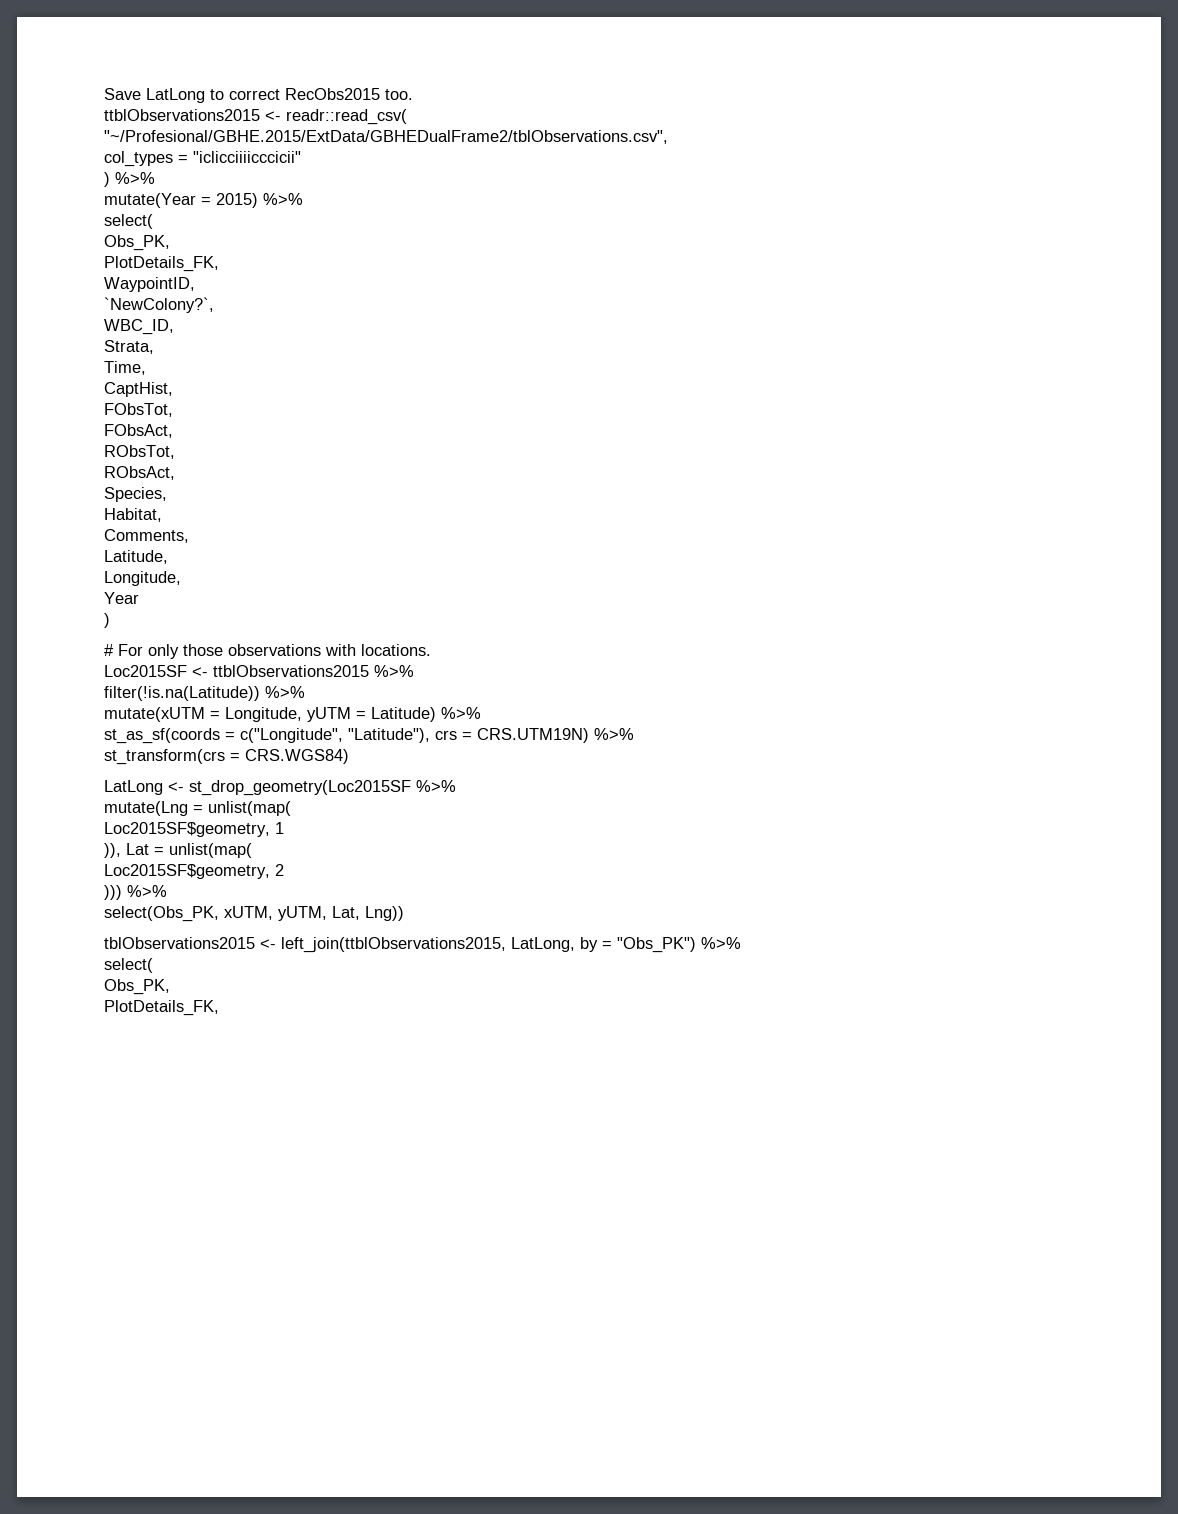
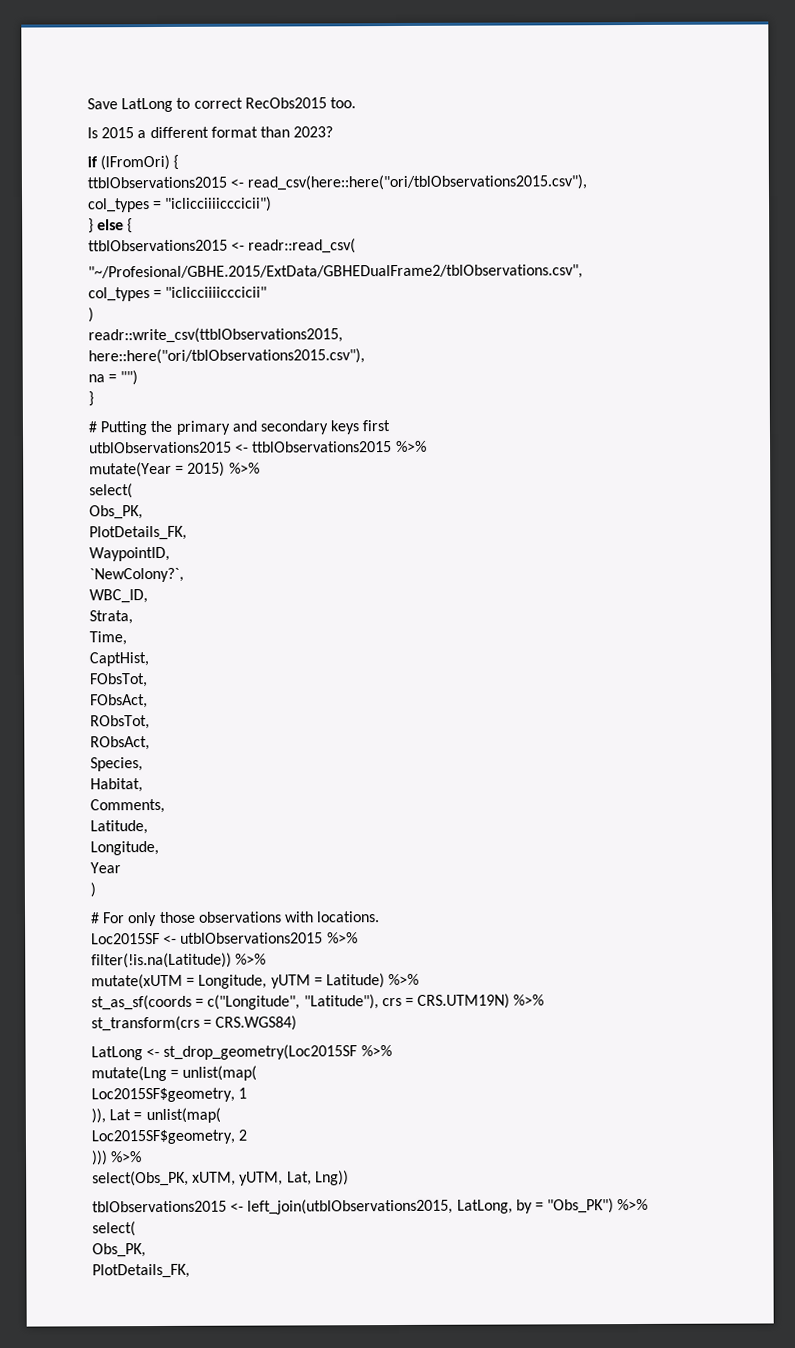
(413, 94) none -> [87,126,334,139] [87,154,180,171] [87,174,588,191] [88,196,273,213] [88,218,134,234] // Is 2015 a different format than 2023? // if (lFromOri) { // ttblObservations2015 <- read_csv(here::here("ori/tblObservations2015.csv"), // col_types = "iclicciiiicccicii") // } else {
(110, 179) none -> [88,327,343,344] [88,348,365,365] [88,370,139,386] [88,391,94,407] [88,420,391,436] [89,441,393,454] // readr::write_csv(ttblObservations2015, // here::here("ori/tblObservations2015.csv"), // na = "") // } // # Putting the primary and secondary keys first // utblObservations2015 <- ttblObservations2015
[213,665,369,677] ttblObservations2015 -> [180,932,324,944] utblObservations2015
[281,937,506,953] left_join(ttblObservations2015, -> [247,1198,454,1215] left_join(utblObservations2015,

